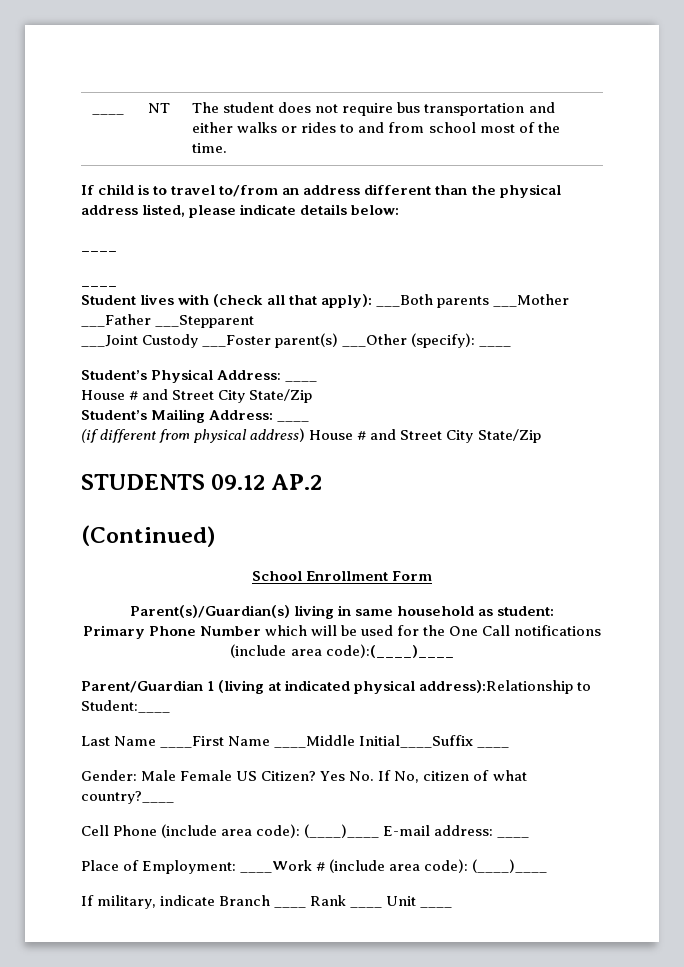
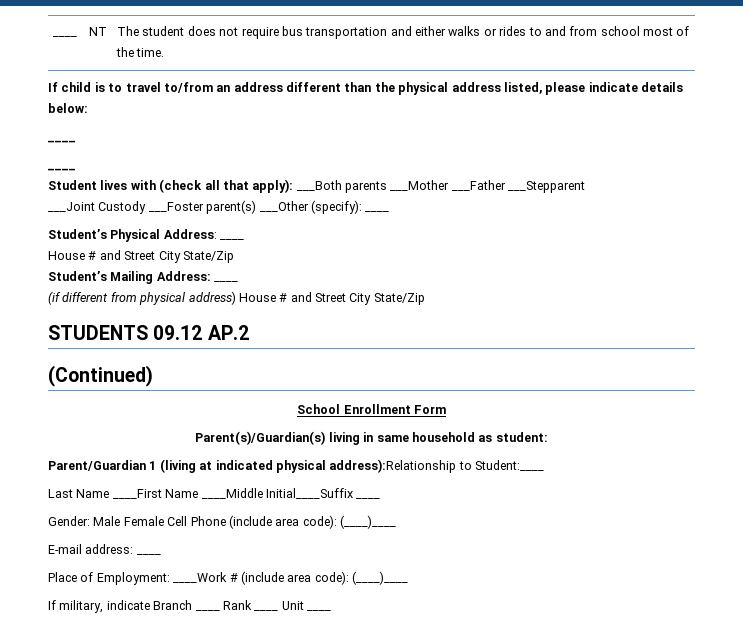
[82,625,602,639] [230,644,454,658] // Primary Phone Number which will be used for the One Call notifications (include area code):(____)____ -> (548, 437) none
[236,770,527,783] [81,791,174,804] US Citizen? Yes No. If No, citizen of what country?____ // -> (164, 521) none
(380, 831) none -> (396, 522) //

